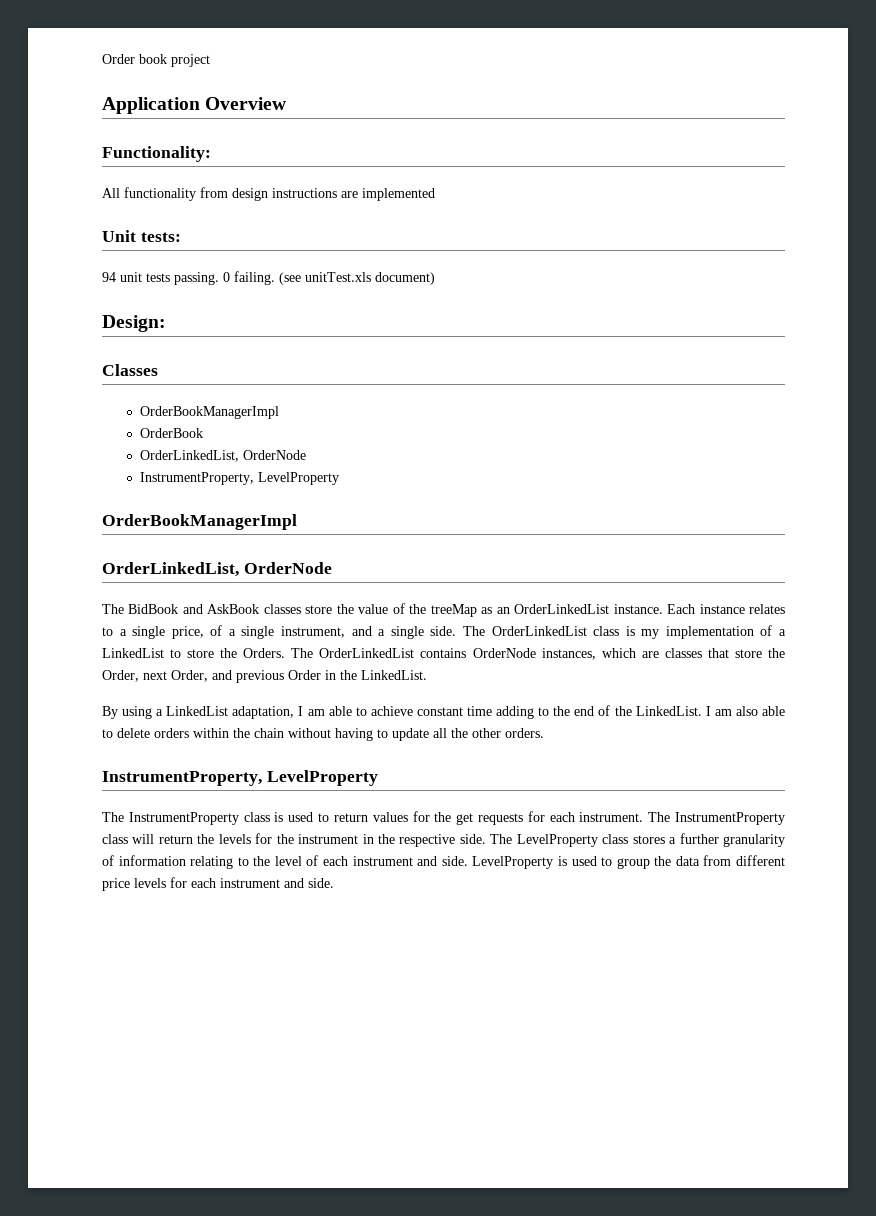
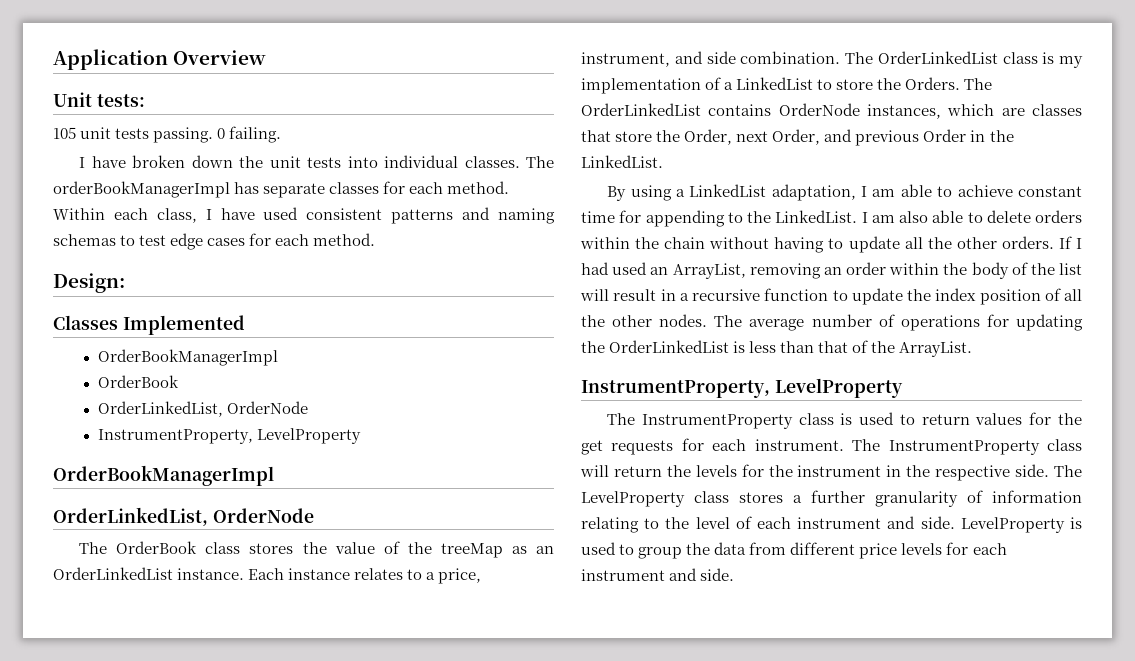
[102,54,210,67] Order book project // -> (53, 59) none
[102,146,211,162] [102,187,435,201] // Functionality: // All functionality from design instructions are implemented -> (267, 57) none
[102,272,116,282] 94 -> [53,127,76,139] 105
[279,272,435,285] (see unitTest.xls document) -> [79,155,554,168] [53,181,510,198] [53,207,555,224] [53,233,376,250] // I have broken down the unit tests into individual classes. The orderBookManagerImpl has separate classes for each method. Within each class, I have used consistent patterns and naming schemas to test edge cases for each method.
(158, 370) none -> [122,315,245,335] Implemented
[128,604,333,614] BidBook and AskBook classes store -> [116,541,294,554] OrderBook class stores
[132,625,457,639] single price, of a single instrument, and a single side. -> [438,568,482,584] [581,51,841,67] price, instrument, and side combination.
[496,705,611,719] adding to the end of -> [619,210,743,227] for appending to
(544, 733) none -> [1058,236,1082,249] [581,262,1082,279] [580,288,1082,305] [581,314,1083,331] [581,340,973,357] If I had used an ArrayList, removing an order within the body of the list will result in a recursive function to update the index position of all the other nodes. The average number of operations for updating the OrderLinkedList is less than that of the ArrayList.

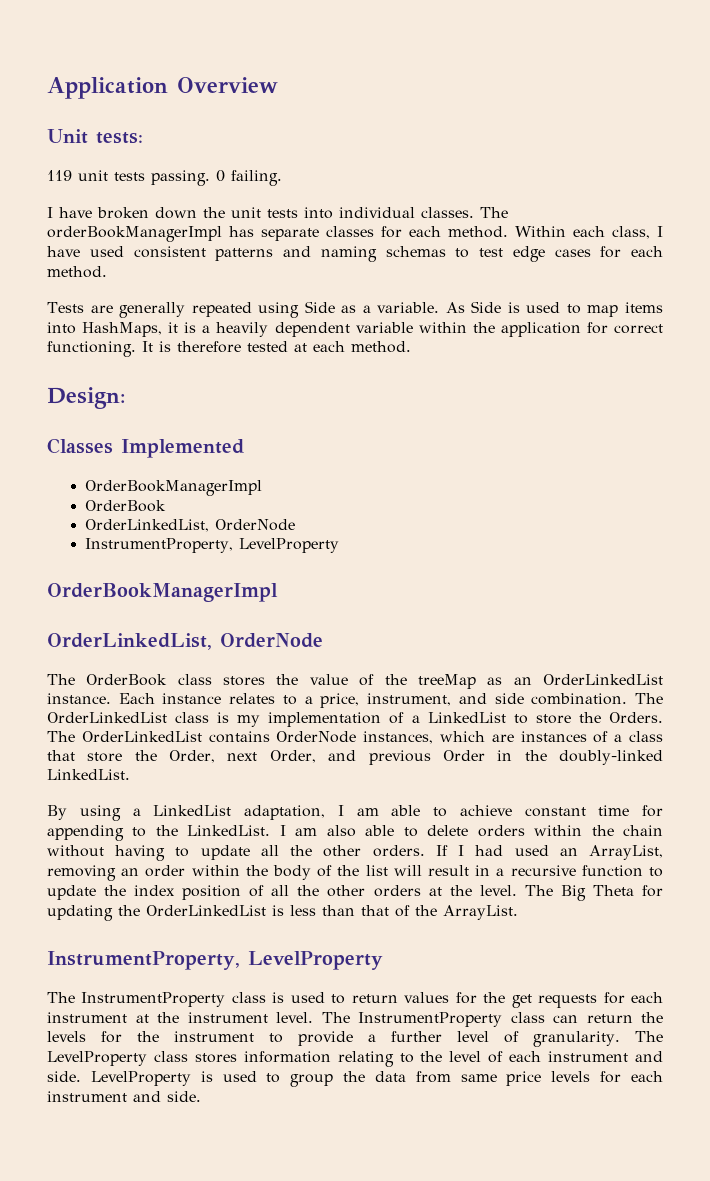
[53,127,76,139] 105 -> [47,170,72,181] 119
(376, 239) none -> [47,301,663,318] [47,322,663,337] [47,341,411,357] // Tests are generally repeated using Side as a variable. As Side is used to map items into HashMaps, it is a heavily dependent variable within the application for correct functioning. It is therefore tested at each method.
[1032,104,1082,116] classes -> [520,731,663,743] instances of a class
(1014, 136) none -> [559,750,663,765] doubly-linked
[659,314,980,331] nodes. The average number of operations -> [373,885,634,901] orders at the level. The Big Theta
[754,439,1082,455] [580,465,609,477] instrument. The InstrumentProperty class will -> [47,1012,578,1027] instrument at the instrument level. The InstrumentProperty class can
[886,464,1082,481] [581,490,983,507] in the respective side. The LevelProperty class stores a further granularity of -> [269,1031,663,1047] [47,1051,237,1066] to provide a further level of granularity. The LevelProperty class stores
[790,542,856,555] different -> [460,1074,497,1082] same

